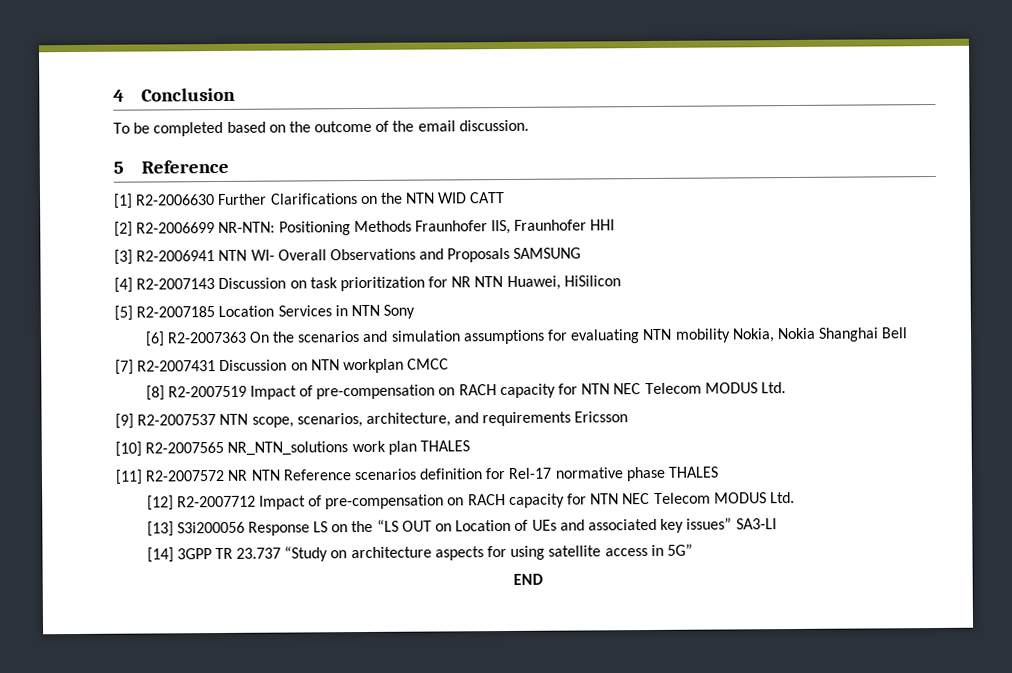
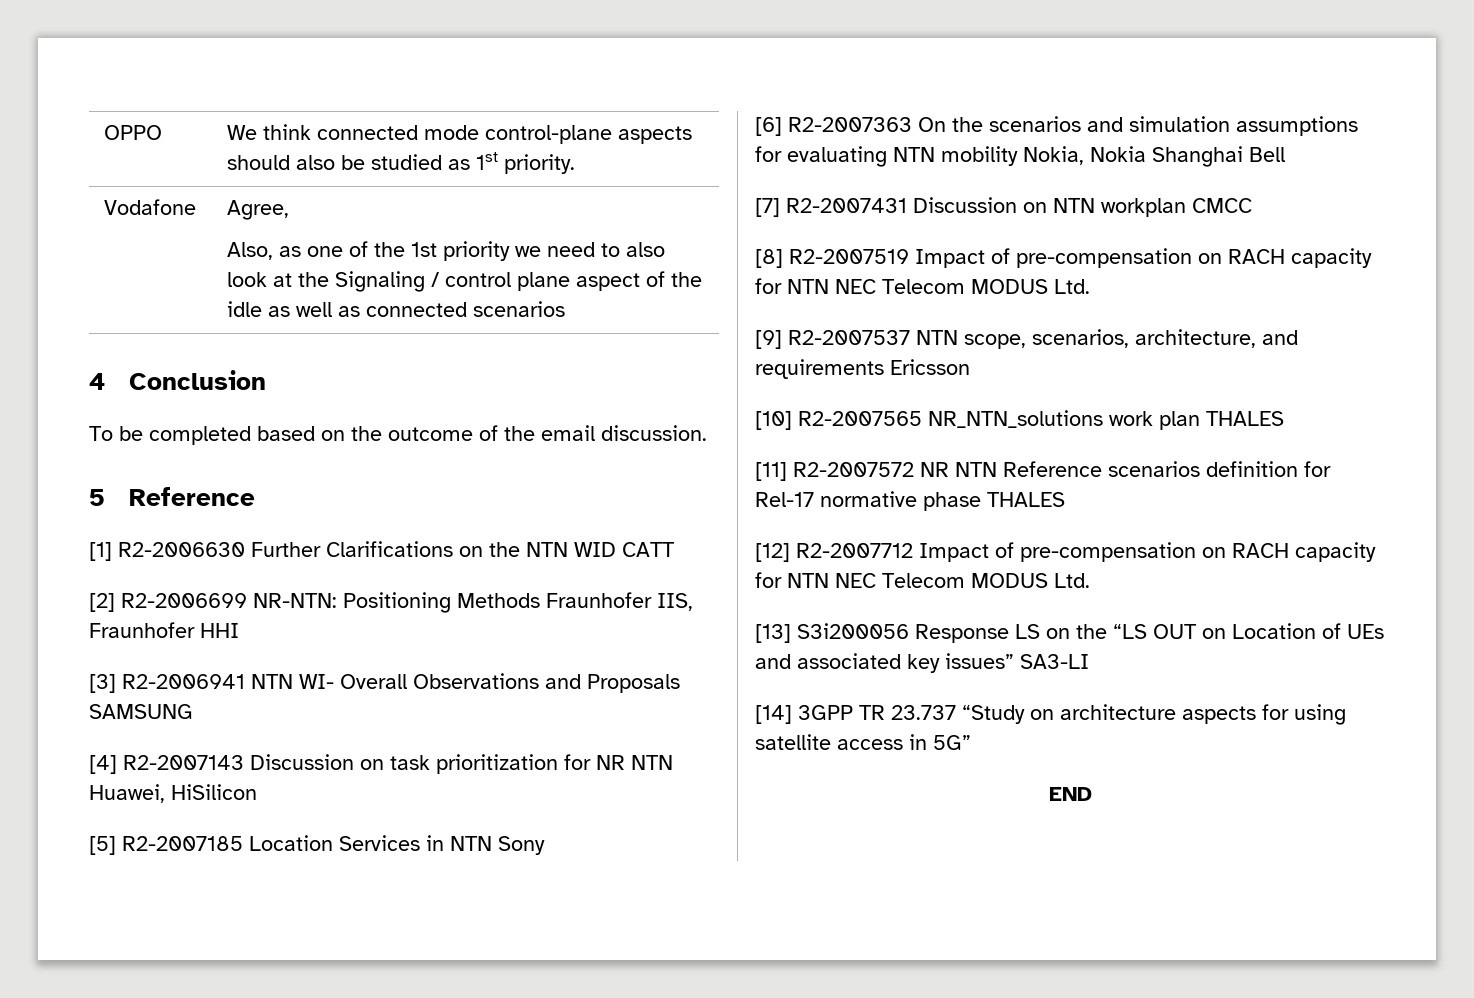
(113, 95) none -> [104,125,163,140] [227,124,693,144] [227,152,576,174] [104,199,197,215] [227,200,290,220] [227,241,666,261] [227,271,703,292] [227,301,566,317] OPPO | We think connected mode control-plane aspects should also be studied as 1st priority. // Vodafone | Agree, // Also, as one of the 1st priority we need to also look at the Signaling / control plane aspect of the idle as well as connected scenarios //

